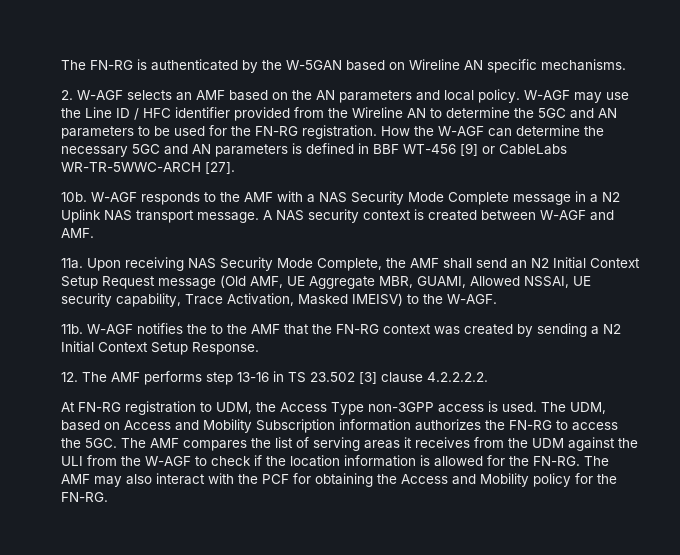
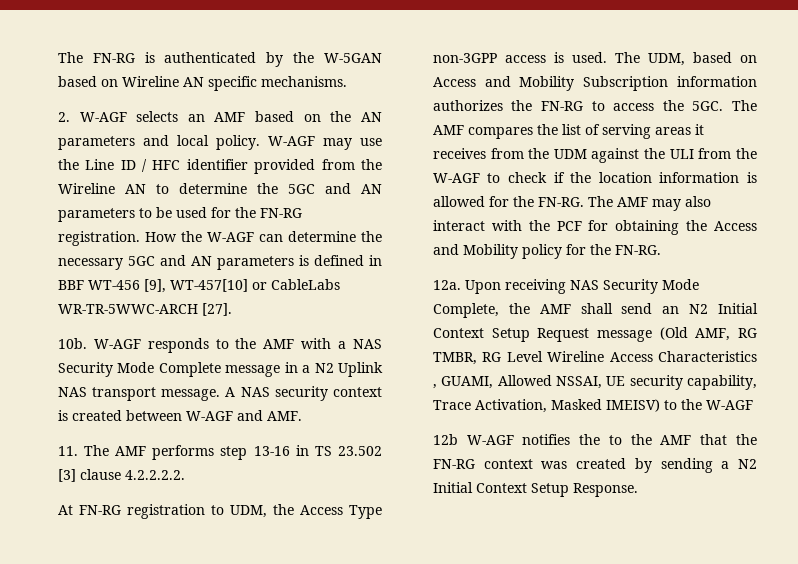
[459,143,478,156] [9] -> [143,279,248,293] [9], WT-457[10]
[60,257,640,271] [60,275,591,289] [60,293,497,307] [60,323,621,337] [60,341,259,355] [60,372,78,382] 11a. Upon receiving NAS Security Mode Complete, the AMF shall send an N2 Initial Context Setup Request message (Old AMF, UE Aggregate MBR, GUAMI, Allowed NSSAI, UE security capability, Trace Activation, Masked IMEISV) to the W-AGF. // 11b. W-AGF notifies the to the AMF that the FN-RG context was created by sending a N2 Initial Context Setup Response. // 12. -> [57,446,78,456] 11.
(108, 497) none -> [432,279,699,294] [432,303,758,318] [432,327,757,342] [432,351,757,365] [432,375,757,390] [432,399,753,413] [432,434,757,445] [432,458,757,473] [432,482,638,497] // 12a. Upon receiving NAS Security Mode Complete, the AMF shall send an N2 Initial Context Setup Request message (Old AMF, RG TMBR, RG Level Wireline Access Characteristics , GUAMI, Allowed NSSAI, UE security capability, Trace Activation, Masked IMEISV) to the W-AGF // 12b W-AGF notifies the to the AMF that the FN-RG context was created by sending a N2 Initial Context Setup Response.

